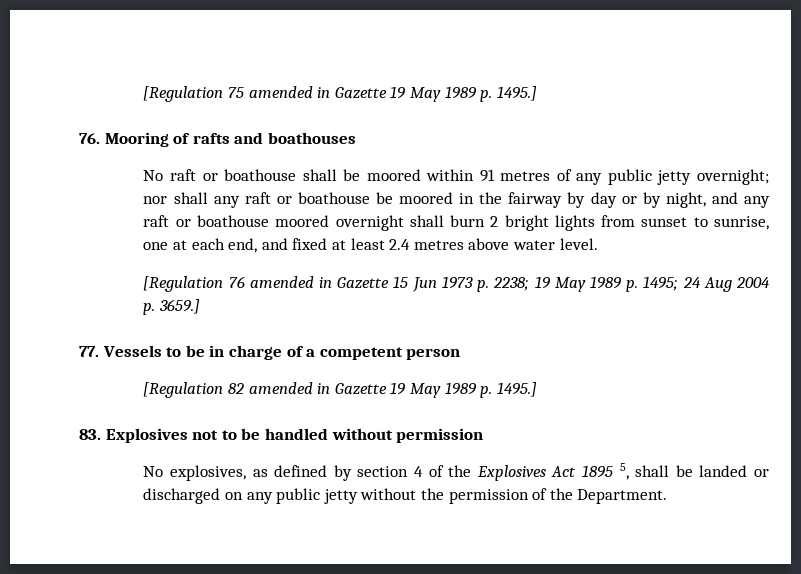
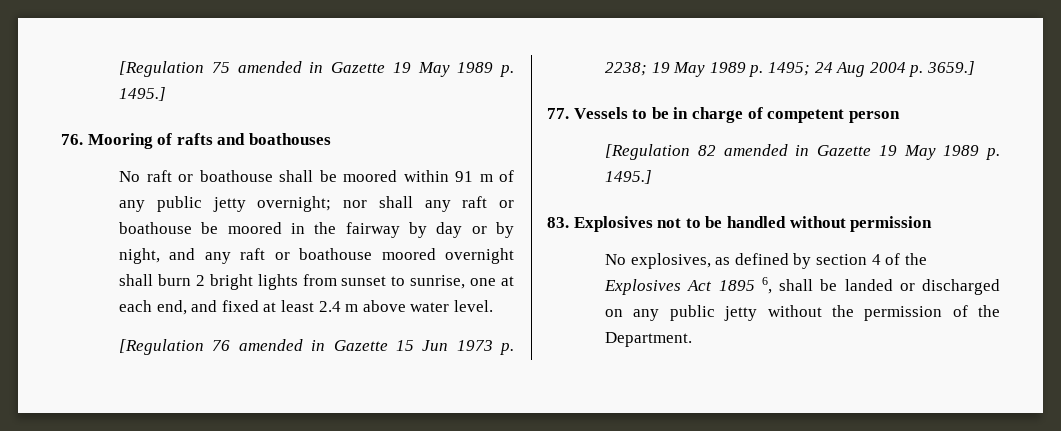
[500,171,551,181] metres -> [479,174,493,182] m
[413,240,464,250] metres -> [345,304,359,312] m
[306,349,316,357] a -> (763, 113) none
[619,463,629,480] 5, -> [761,277,772,294] 6,

